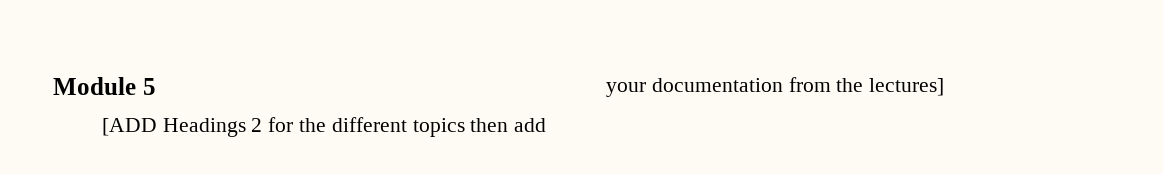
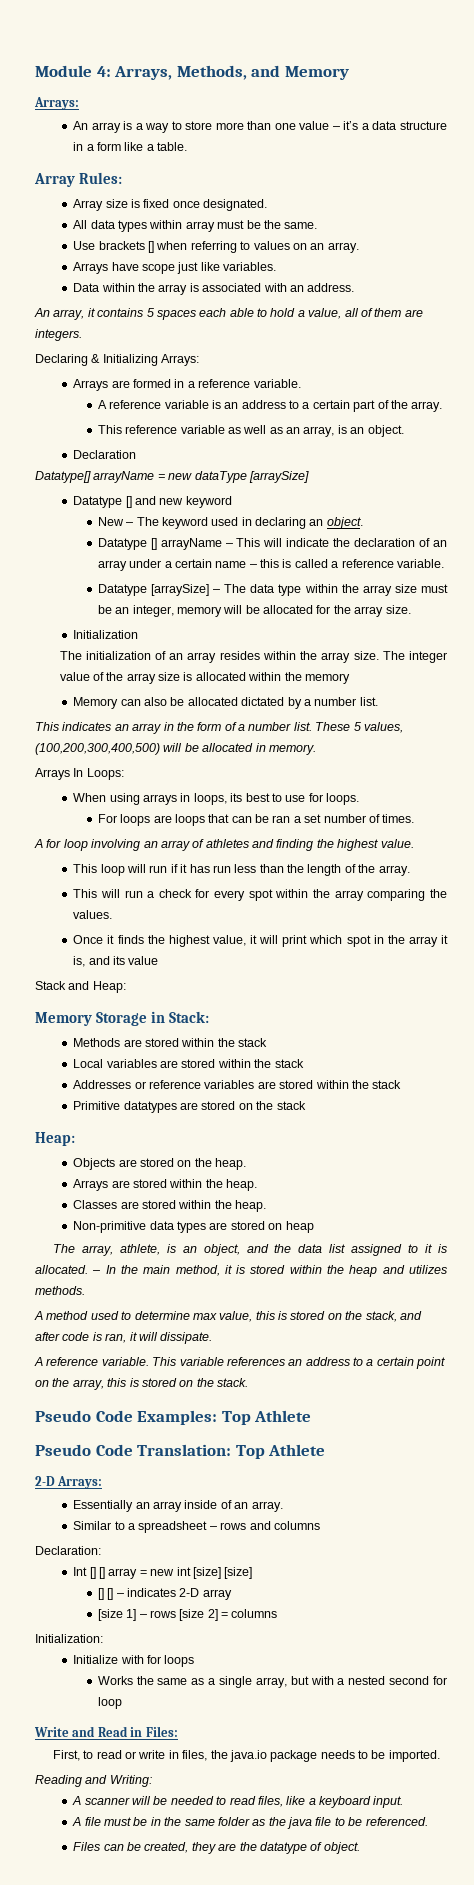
[142,78,156,95] [101,117,547,137] [606,77,945,97] 5 // [ADD Headings 2 for the different topics then add your documentation from the lectures] -> [96,65,349,80] [34,97,79,110] [73,121,447,133] [73,142,188,151] [34,172,122,187] [73,199,268,211] [73,220,318,232] [73,241,359,253] [73,262,277,274] [73,283,355,295] [34,308,423,320] [35,329,82,341] [35,354,200,366] [73,379,301,391] [97,400,443,412] [97,425,404,437] [73,450,137,459] [35,471,309,483] [73,496,232,508] [97,517,363,529] [97,538,447,550] [97,559,444,571] [97,584,449,596] [97,605,411,617] [73,630,139,639] [59,651,447,663] [59,672,350,684] [73,697,378,709] [35,722,403,734] [35,743,316,755] [35,768,124,780] [73,793,360,805] [97,814,415,826] [34,839,414,851] [73,864,410,876] [73,889,448,901] [73,910,113,919] [73,935,449,947] [73,956,159,967] [35,981,126,993] [35,1011,209,1026] [73,1038,268,1047] [73,1059,304,1068] [73,1080,402,1089] [73,1101,306,1113] [35,1132,75,1146] [73,1158,247,1170] [73,1179,258,1191] [73,1200,267,1212] [73,1221,314,1233] [52,1244,447,1256] [35,1265,448,1277] [35,1286,85,1295] [34,1311,422,1322] [35,1332,213,1344] [34,1357,446,1369] [35,1378,248,1390] [35,1410,312,1425] [35,1444,326,1459] [35,1476,103,1489] [73,1500,283,1512] [73,1521,320,1533] [35,1546,101,1555] [73,1567,253,1579] [97,1588,232,1600] [97,1609,278,1621] [35,1634,103,1643] [73,1655,195,1667] [97,1676,448,1688] [97,1697,122,1709] [34,1726,178,1737] [52,1750,440,1762] [35,1775,152,1787] [72,1796,404,1808] [72,1817,428,1829] [73,1842,360,1854] 4: Arrays, Methods, and Memory // Arrays: // An array is a way to store more than one value – it’s a data structure in a form like a table. // Array Rules: // Array size is fixed once designated. // All data types within array must be the same. // Use brackets [] when referring to values on an array. // Arrays have scope just like variables. // Data within the array is associated with an address. // An array, it contains 5 spaces each able to hold a value, all of them are integers. // Declaring & Initializing Arrays: // Arrays are formed in a reference variable. // A reference variable is an address to a certain part of the array. // This reference variable as well as an array, is an object. // Declaration // Datatype[] arrayName = new dataType [arraySize] // Datatype [] and new keyword // New – The keyword used in declaring an object. // Datatype [] arrayName – This will indicate the declaration of an array under a certain name – this is called a reference variable. // Datatype [arraySize] – The data type within the array size must be an integer, memory will be allocated for the array size. // Initialization // The initialization of an array resides within the array size. The integer value of the array size is allocated within the memory // Memory can also be allocated dictated by a number list. // This indicates an array in the form of a number list. These 5 values, (100,200,300,400,500) will be allocated in memory. // Arrays In Loops: // When using arrays in loops, its best to use for loops. // For loops are loops that can be ran a set number of times. // A for loop involving an array of athletes and finding the highest value. // This loop will run if it has run less than the length of the array. // This will run a check for every spot within the array comparing the values. // Once it finds the highest value, it will print which spot in the array it is, and its value // Stack and Heap: // Memory Storage in Stack: // Methods are stored within the stack // Local variables are stored within the stack // Addresses or reference variables are stored within the stack // Primitive datatypes are stored on the stack // Heap: // Objects are stored on the heap. // Arrays are stored within the heap. // Classes are stored within the heap. // Non-primitive data types are stored on heap // The array, athlete, is an object, and the data list assigned to it is allocated. – In the main method, it is stored within the heap and utilizes methods. // A method used to determine max value, this is stored on the stack, and after code is ran, it will dissipate. // A reference variable. This variable references an address to a certain point on the array, this is stored on the stack. // Pseudo Code Examples: Top Athlete // Pseudo Code Translation: Top Athlete // 2-D Arrays: // Essentially an array inside of an array. // Similar to a spreadsheet – rows and columns // Declaration: // Int [] [] array = new int [size] [size] // [] [] – indicates 2-D array // [size 1] – rows [size 2] = columns // Initialization: // Initialize with for loops // Works the same as a single array, but with a nested second for loop // Write and Read in Files: // First, to read or write in files, the java.io package needs to be imported. // Reading and Writing: // A scanner will be needed to read files, like a keyboard input. // A file must be in the same folder as the java file to be referenced. // Files can be created, they are the datatype of object.

